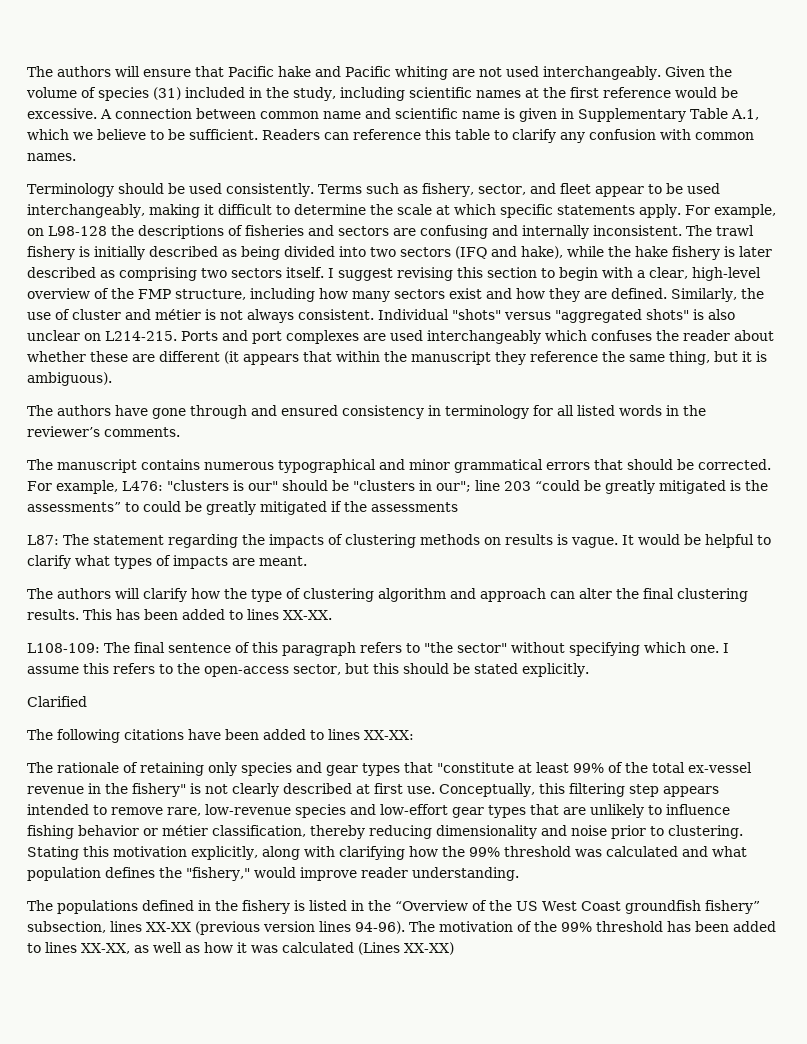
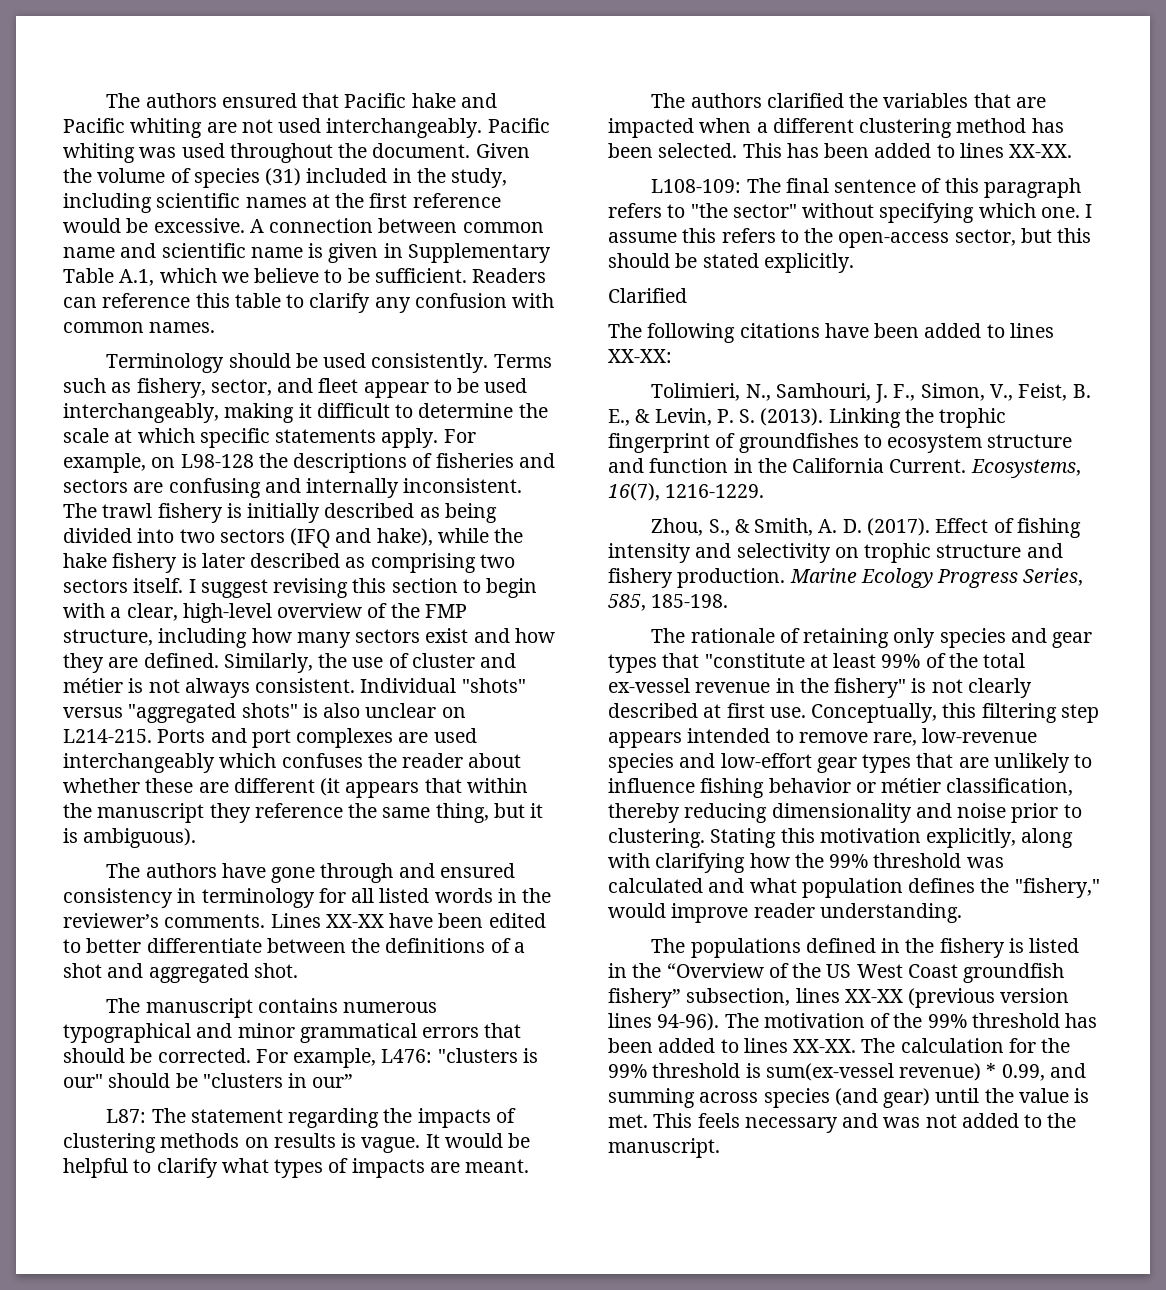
[27,66,191,77] The authors will ensure -> [106,93,297,108] The authors ensured
(661, 73) none -> [487,118,550,133] [63,143,471,163] Pacific whiting was used throughout the document.
(180, 432) none -> [270,913,546,928] [63,938,525,953] [63,963,298,983] Lines XX-XX have been edited to better differentiate between the definitions of a shot and aggregated shot.
[436,480,768,494] [27,501,458,515] our"; line 203 “could be greatly mitigated is the assessments” to could be greatly mitigated if the assessments -> [312,1074,354,1088] our”
[115,588,748,602] [27,609,79,620] will clarify how the type of clustering algorithm and approach can alter the final clustering results. -> [766,93,1046,108] [608,118,1064,138] [608,143,738,158] clarified the variables that are impacted when a different clustering method has been selected.
(414, 735) none -> [651,383,1091,403] [608,408,1007,428] [608,433,1073,453] [608,458,1081,478] [608,483,765,501] [651,518,1081,538] [608,543,1063,563] [608,568,1084,588] [608,594,729,611] // Tolimieri, N., Samhouri, J. F., Simon, V., Feist, B. E., & Levin, P. S. (2013). Linking the trophic fingerprint of groundfishes to ecosystem structure and function in the California Current. Ecosystems, 16(7), 1216-1229. // Zhou, S., & Smith, A. D. (2017). Effect of fishing intensity and selectivity on trophic structure and fishery production. Marine Ecology Progress Series, 585, 185-198.
[81,942,454,955] XX-XX, as well as how it was calculated (Lines XX-XX) -> [793,1038,1071,1053] [608,1063,1086,1081] [608,1088,1090,1108] [608,1113,1077,1133] [608,1138,720,1158] XX-XX. The calculation for the 99% threshold is sum(ex-vessel revenue) * 0.99, and summing across species (and gear) until the value is met. This feels necessary and was not added to the manuscript.

